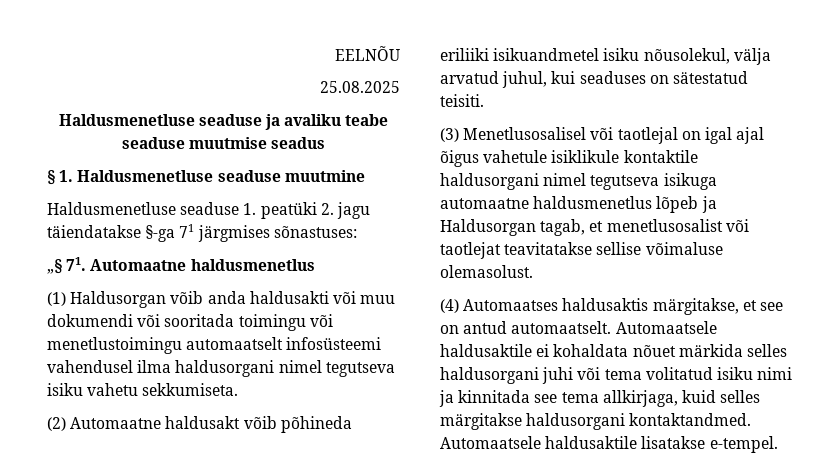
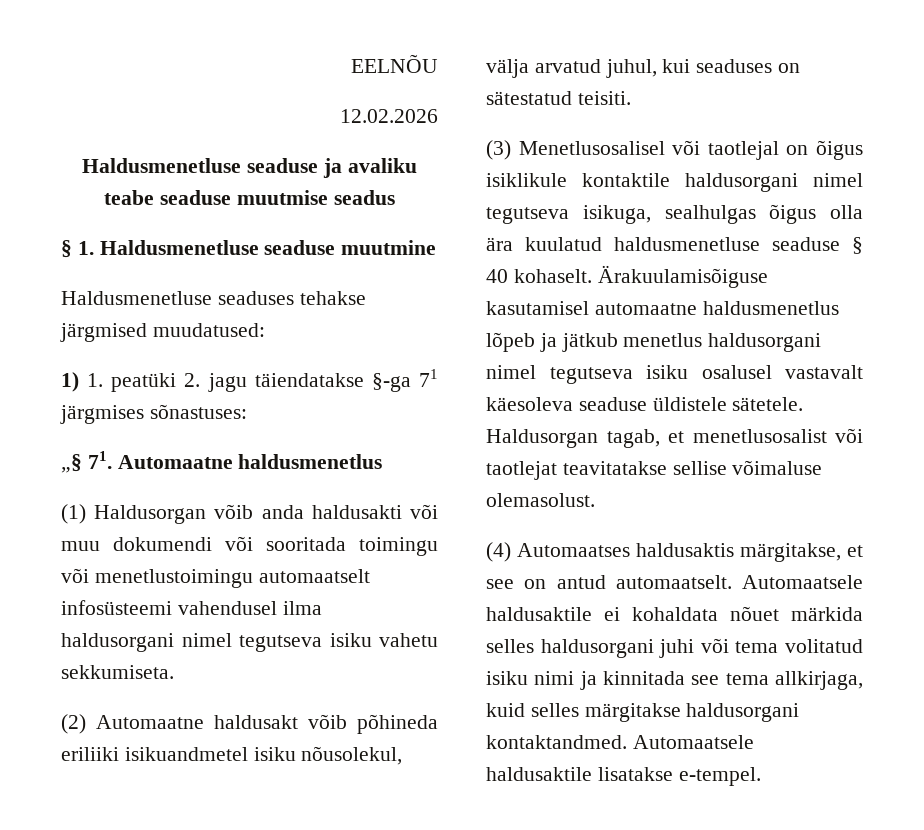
[320,81,400,93] 25.08.2025 -> [340,109,438,123] 12.02.2026
[180,202,240,215] seaduse -> [217,291,366,305] [60,323,265,342] [61,372,79,392] seaduses tehakse järgmised muudatused: // 1)
[704,127,765,144] [440,150,548,167] igal ajal õigus vahetule -> [816,140,863,160] õigus
[663,173,717,190] [440,196,717,213] isikuga automaatne haldusmenetlus lõpeb ja -> [582,204,863,224] [486,237,863,254] [486,265,768,288] [486,301,839,315] [486,332,822,352] [486,365,863,384] [486,397,804,411] isikuga, sealhulgas õigus olla ära kuulatud haldusmenetluse seaduse § 40 kohaselt. Ärakuulamisõiguse kasutamisel automaatne haldusmenetlus lõpeb ja jätkub menetlus haldusorgani nimel tegutseva isiku osalusel vastavalt käesoleva seaduse üldistele sätetele.

